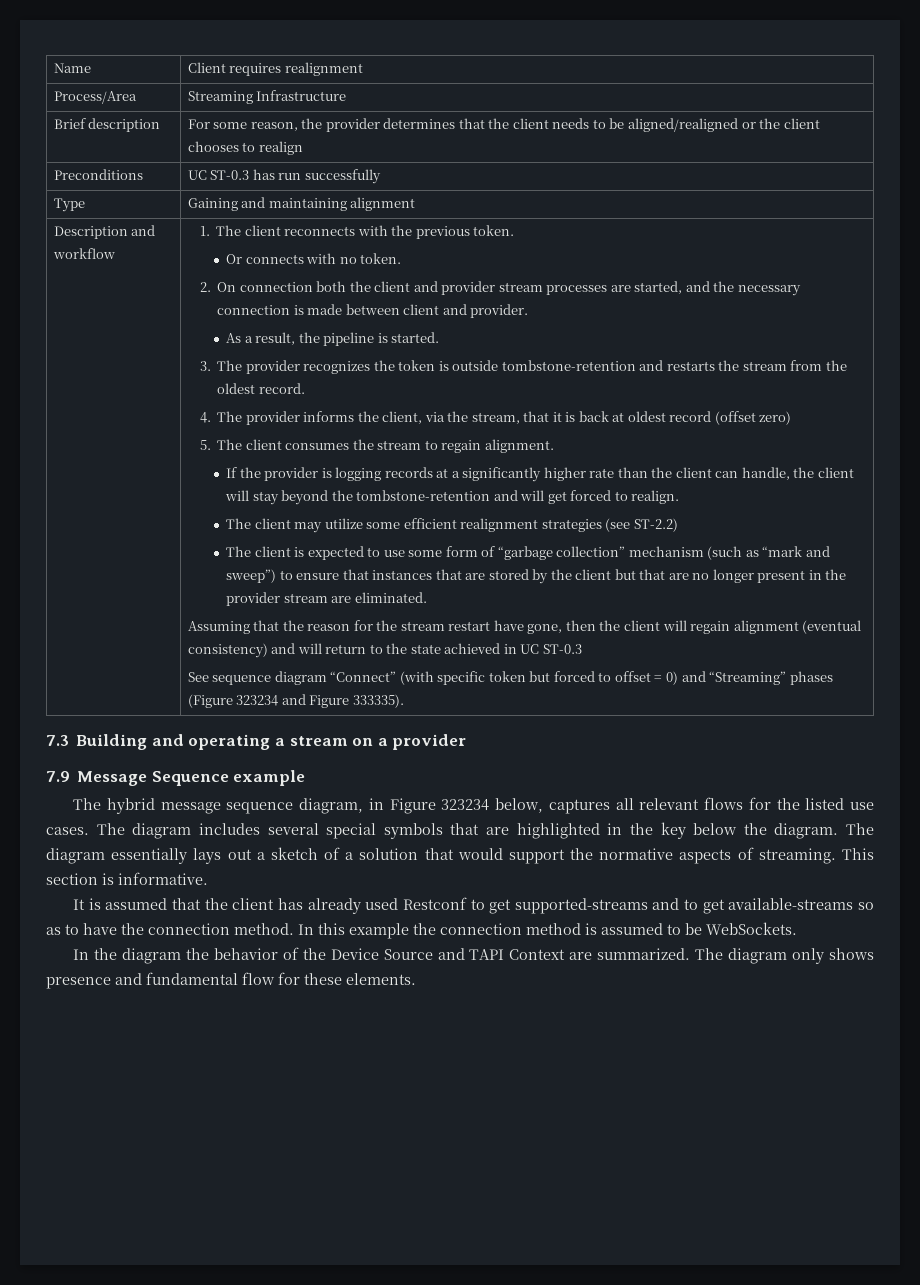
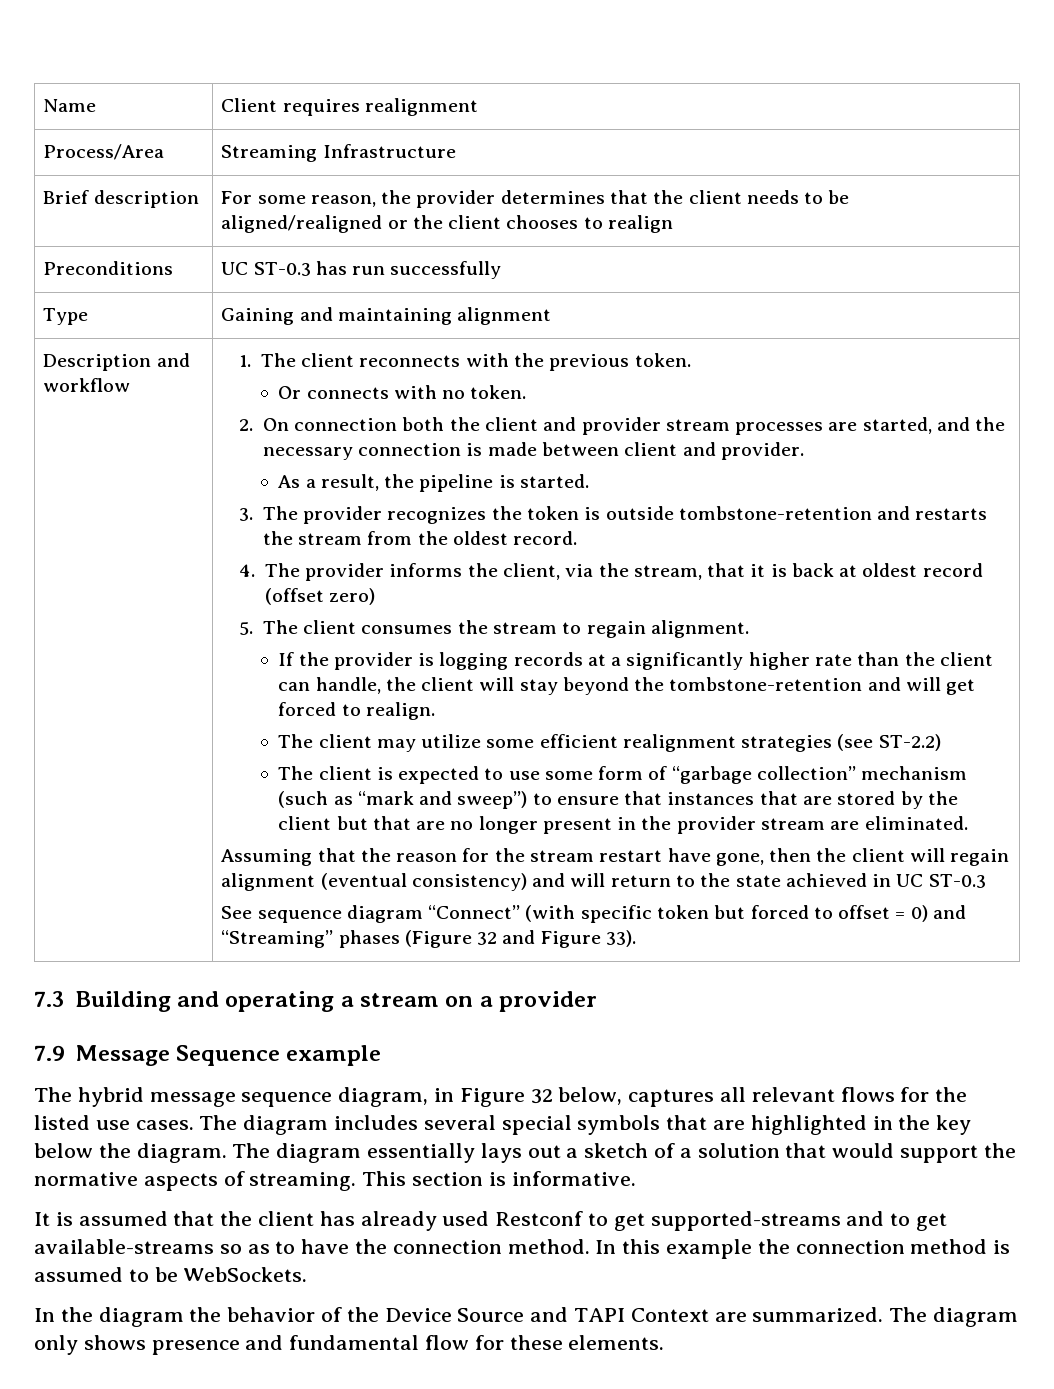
[236,695,279,706] 323234 -> [477,932,498,945] 32
[352,694,404,708] 333335). -> [606,930,637,947] 33).
[441,799,490,811] 323234 -> [530,1089,553,1104] 32

